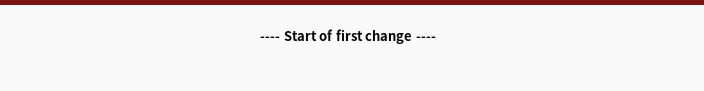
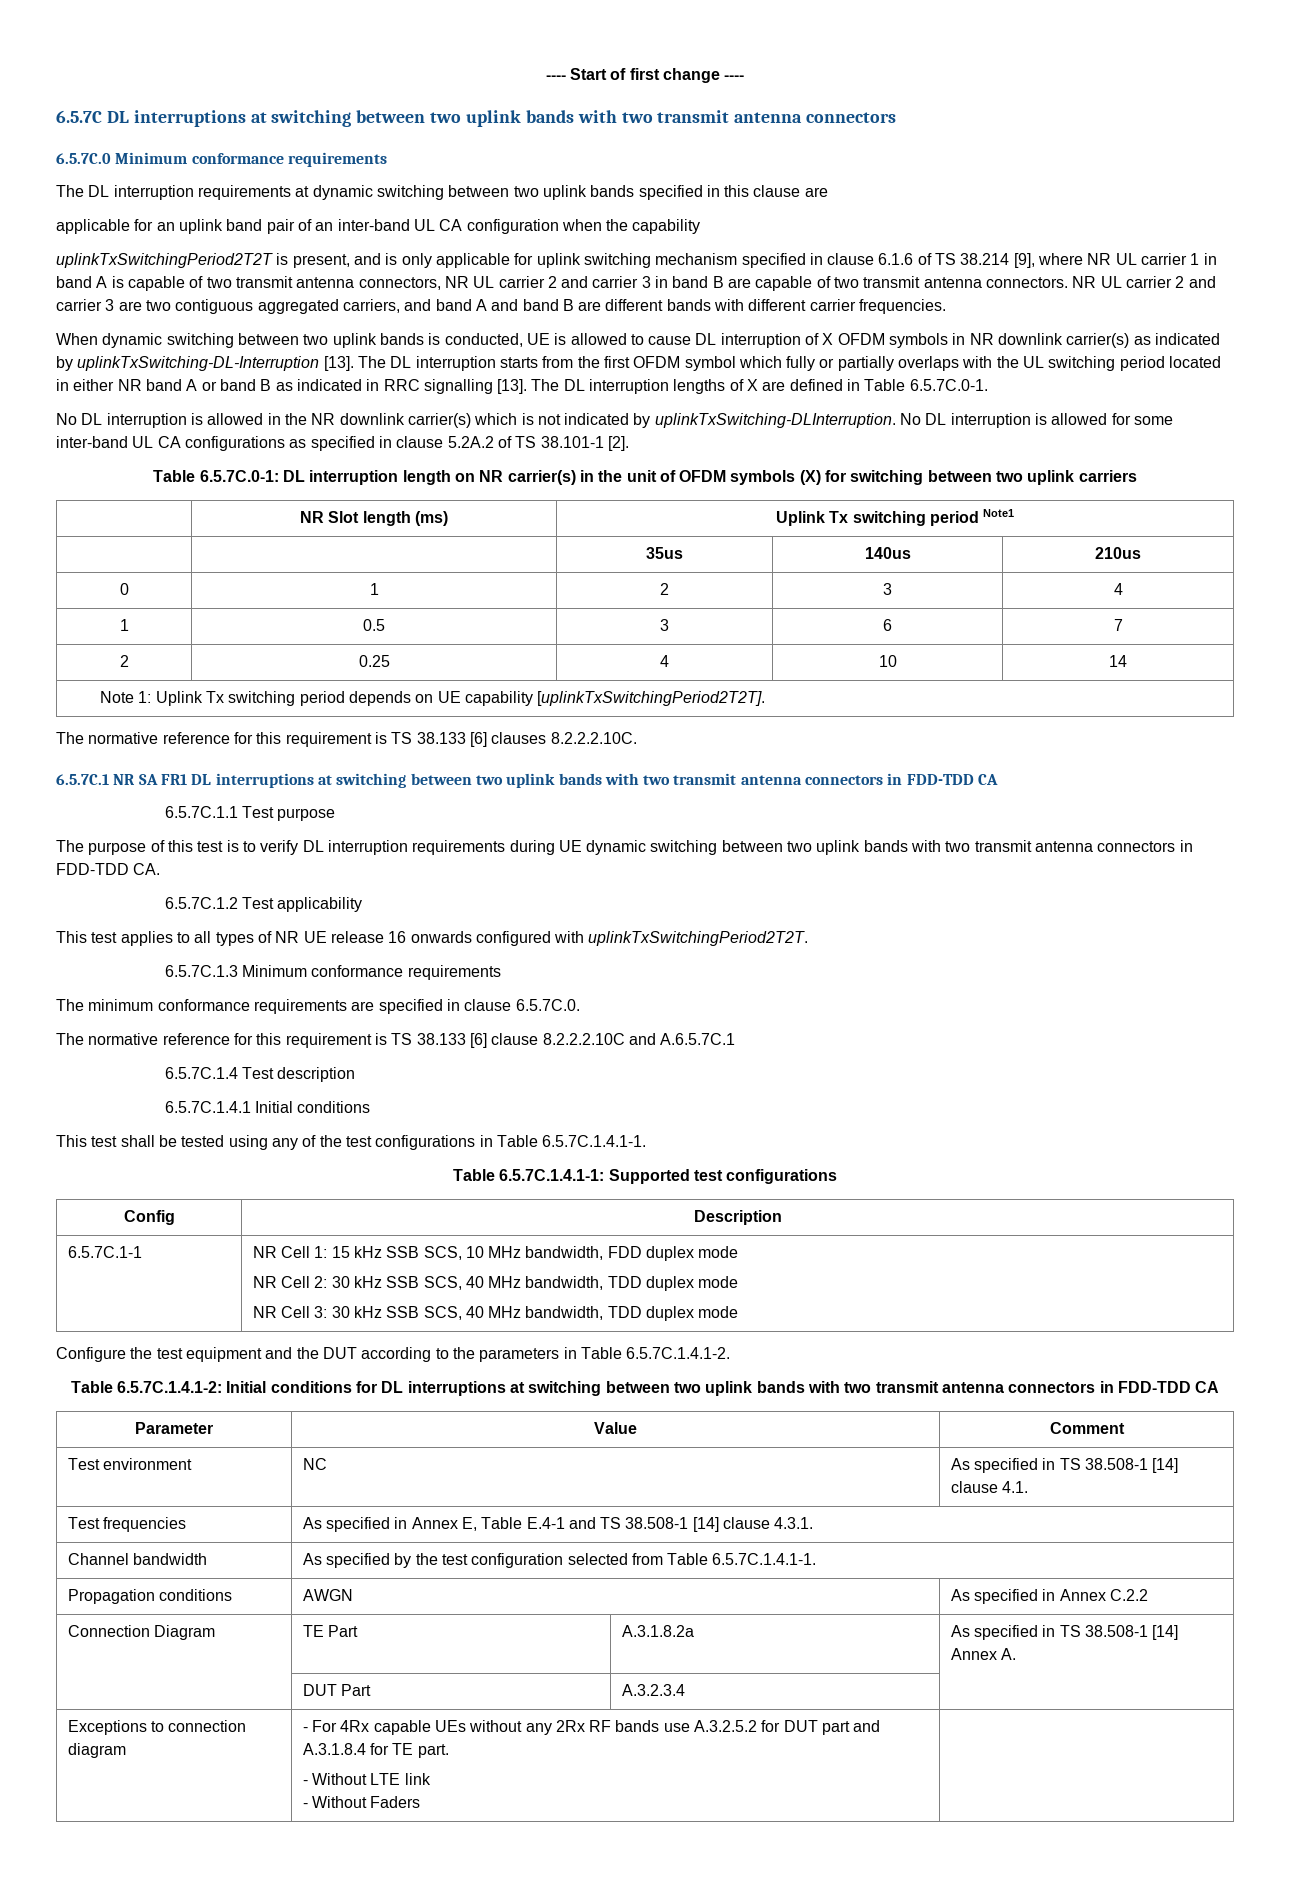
(436, 38) none -> [56,110,897,127] [56,152,387,167] [56,185,828,200] [56,219,701,234] [56,253,1217,268] [56,276,1216,291] [56,299,947,314] [56,333,1221,348] [56,356,1222,371] [56,379,988,394] [56,413,1174,428] [56,436,629,451] [153,470,1137,485] [300,511,448,526] [775,509,1015,526] [646,547,683,559] [864,547,911,559] [1095,547,1141,559] [119,583,129,595] [369,583,379,595] [660,583,669,595] [883,583,892,595] [1113,583,1123,595] [119,619,129,631] [363,619,385,631] [660,619,669,631] [883,619,892,631] [1113,619,1123,631] [119,655,129,667] [358,655,390,667] [660,655,669,667] [878,655,897,667] [1109,655,1127,667] [100,691,766,706] [56,732,637,747] [56,773,999,788] [164,806,336,821] [56,840,1193,855] [56,863,161,875] [164,897,363,912] [56,931,809,946] [164,965,501,980] [56,999,580,1014] [56,1033,736,1048] [164,1067,356,1082] [164,1101,371,1113] [56,1135,647,1150] [452,1169,838,1184] [123,1210,175,1225] [693,1210,782,1225] [67,1246,142,1258] [252,1246,739,1261] [252,1276,739,1291] [252,1306,739,1321] [56,1347,731,1362] [70,1381,1220,1396] [135,1422,213,1434] [594,1422,638,1434] [1049,1422,1125,1434] [67,1458,192,1470] [302,1458,327,1470] [950,1458,1179,1473] [950,1481,1028,1493] [67,1517,186,1532] [302,1517,814,1532] [67,1553,207,1565] [302,1553,817,1568] [67,1589,232,1604] [302,1589,353,1601] [950,1589,1148,1604] [67,1625,215,1640] [302,1625,358,1637] [621,1625,694,1637] [950,1625,1179,1640] [950,1648,1016,1660] [302,1684,371,1696] [621,1684,685,1696] [67,1720,247,1735] [67,1743,126,1758] [302,1720,881,1735] [302,1743,449,1758] [302,1773,431,1785] [302,1796,421,1808] // 6.5.7C DL interruptions at switching between two uplink bands with two transmit antenna connectors // 6.5.7C.0 Minimum conformance requirements // The DL interruption requirements at dynamic switching between two uplink bands specified in this clause are // applicable for an uplink band pair of an inter-band UL CA configuration when the capability // uplinkTxSwitchingPeriod2T2T is present, and is only applicable for uplink switching mechanism specified in clause 6.1.6 of TS 38.214 [9], where NR UL carrier 1 in band A is capable of two transmit antenna connectors, NR UL carrier 2 and carrier 3 in band B are capable of two transmit antenna connectors. NR UL carrier 2 and carrier 3 are two contiguous aggregated carriers, and band A and band B are different bands with different carrier frequencies. // When dynamic switching between two uplink bands is conducted, UE is allowed to cause DL interruption of X OFDM symbols in NR downlink carrier(s) as indicated by uplinkTxSwitching-DL-Interruption [13]. The DL interruption starts from the first OFDM symbol which fully or partially overlaps with the UL switching period located in either NR band A or band B as indicated in RRC signalling [13]. The DL interruption lengths of X are defined in Table 6.5.7C.0-1. // No DL interruption is allowed in the NR downlink carrier(s) which is not indicated by uplinkTxSwitching-DLInterruption. No DL interruption is allowed for some inter-band UL CA configurations as specified in clause 5.2A.2 of TS 38.101-1 [2]. // Table 6.5.7C.0-1: DL interruption length on NR carrier(s) in the unit of OFDM symbols (X) for switching between two uplink carriers // | NR Slot length (ms) | Uplink Tx switching period Note1 // | | 35us | 140us | 210us // 0 | 1 | 2 | 3 | 4 // 1 | 0.5 | 3 | 6 | 7 // 2 | 0.25 | 4 | 10 | 14 // Note 1: Uplink Tx switching period depends on UE capability [uplinkTxSwitchingPeriod2T2T]. // The normative reference for this requirement is TS 38.133 [6] clauses 8.2.2.2.10C. // 6.5.7C.1 NR SA FR1 DL interruptions at switching between two uplink bands with two transmit antenna connectors in FDD-TDD CA // 6.5.7C.1.1 Test purpose // The purpose of this test is to verify DL interruption requirements during UE dynamic switching between two uplink bands with two transmit antenna connectors in FDD-TDD CA. // 6.5.7C.1.2 Test applicability // This test applies to all types of NR UE release 16 onwards configured with uplinkTxSwitchingPeriod2T2T. // 6.5.7C.1.3 Minimum conformance requirements // The minimum conformance requirements are specified in clause 6.5.7C.0. // The normative reference for this requirement is TS 38.133 [6] clause 8.2.2.2.10C and A.6.5.7C.1 // 6.5.7C.1.4 Test description // 6.5.7C.1.4.1 Initial conditions // This test shall be tested using any of the test configurations in Table 6.5.7C.1.4.1-1. // Table 6.5.7C.1.4.1-1: Supported test configurations // Config | Description // 6.5.7C.1-1 | NR Cell 1: 15 kHz SSB SCS, 10 MHz bandwidth, FDD duplex mode // NR Cell 2: 30 kHz SSB SCS, 40 MHz bandwidth, TDD duplex mode // NR Cell 3: 30 kHz SSB SCS, 40 MHz bandwidth, TDD duplex mode // Configure the test equipment and the DUT according to the parameters in Table 6.5.7C.1.4.1-2. // Table 6.5.7C.1.4.1-2: Initial conditions for DL interruptions at switching between two uplink bands with two transmit antenna connectors in FDD-TDD CA // Parameter | Value | Comment // Test environment | NC | As specified in TS 38.508-1 [14] clause 4.1. // Test frequencies | As specified in Annex E, Table E.4-1 and TS 38.508-1 [14] clause 4.3.1. // Channel bandwidth | As specified by the test configuration selected from Table 6.5.7C.1.4.1-1. // Propagation conditions | AWGN | As specified in Annex C.2.2 // Connection Diagram | TE Part | A.3.1.8.2a | As specified in TS 38.508-1 [14] Annex A. // | DUT Part | A.3.2.3.4 | // Exceptions to connection diagram | - For 4Rx capable UEs without any 2Rx RF bands use A.3.2.5.2 for DUT part and A.3.1.8.4 for TE part. // - Without LTE link // - Without Faders |

